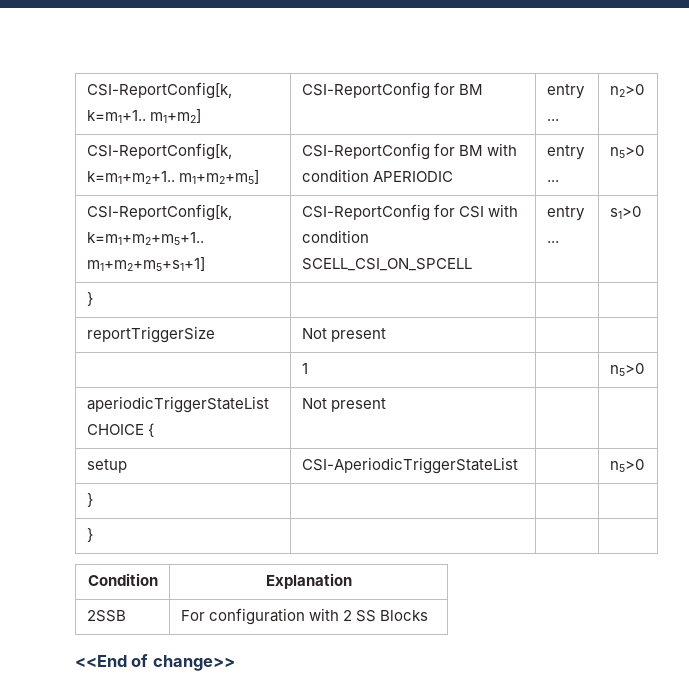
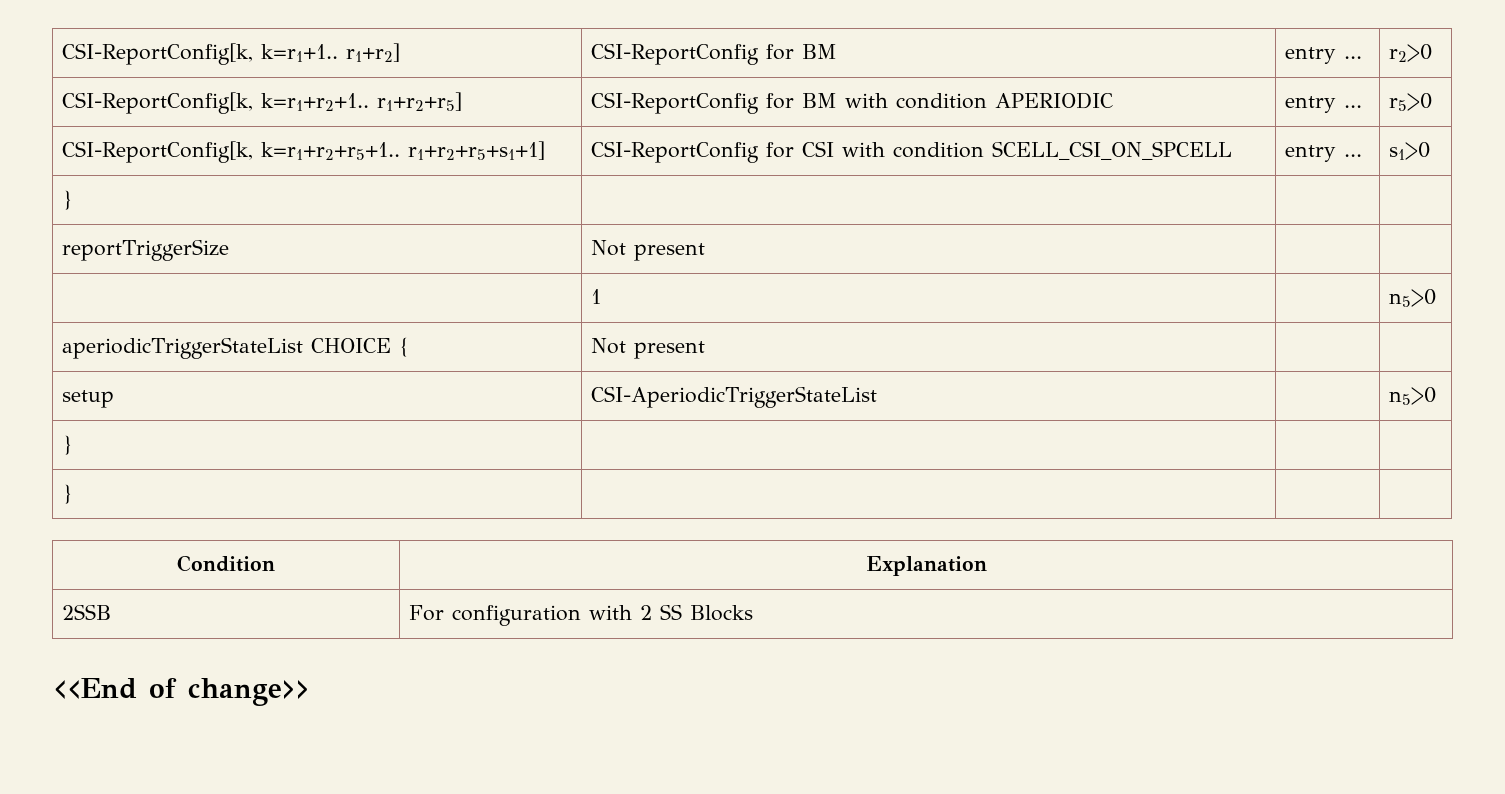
[86,82,232,99] [86,109,201,123] CSI-ReportConfig[k, k=m1+1.. m1+m2] -> [62,43,401,65] CSI-ReportConfig[k, k=r1+1.. r1+r2]
[609,84,644,97] [86,143,232,160] [86,170,259,184] n2>0 // CSI-ReportConfig[k, k=m1+m2+1.. m1+m2+m5] -> [1389,44,1433,62] [62,92,463,114] r2>0 // CSI-ReportConfig[k, k=r1+r2+1.. r1+r2+r5]
[609,145,644,158] [86,204,232,221] [86,232,204,245] [86,257,205,271] n5>0 // CSI-ReportConfig[k, k=m1+m2+m5+1.. m1+m2+m5+s1+1] -> [1389,93,1433,111] [62,141,546,163] r5>0 // CSI-ReportConfig[k, k=r1+r2+r5+1.. r1+r2+r5+s1+1]

